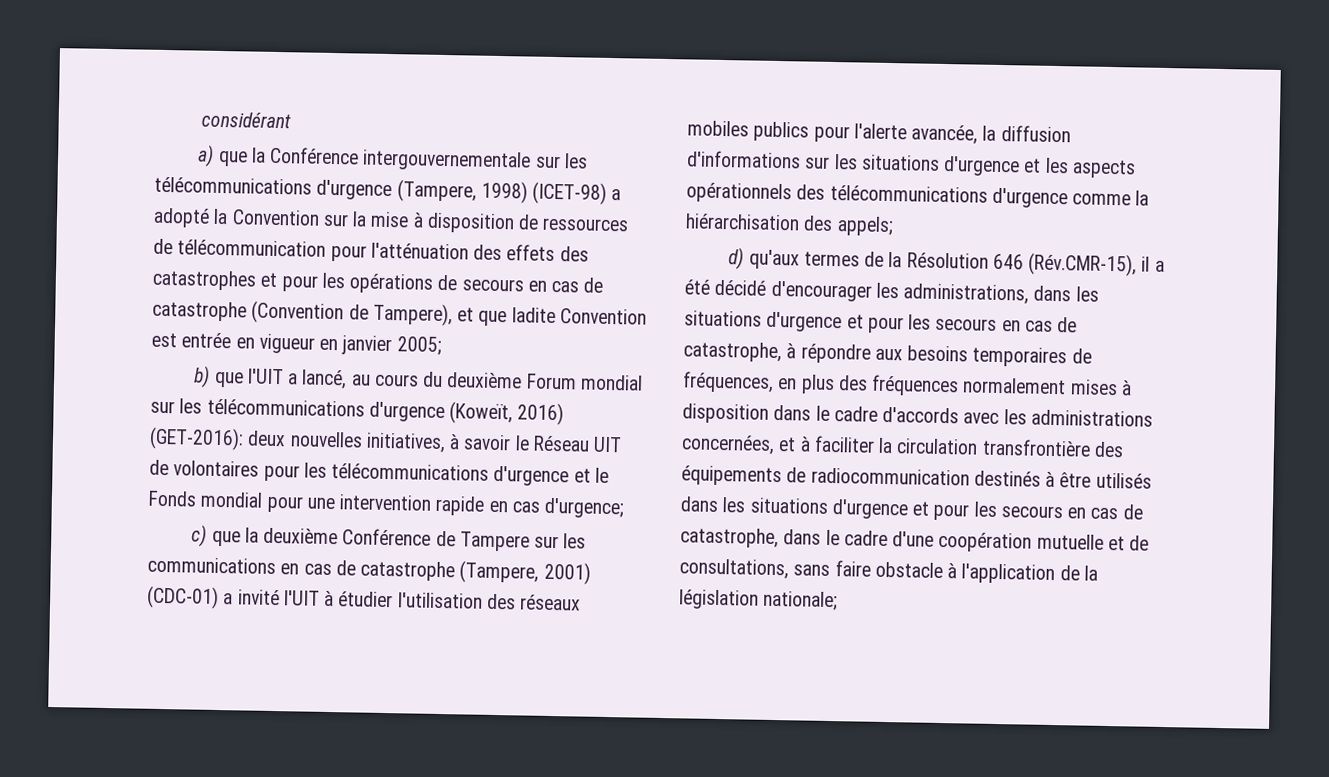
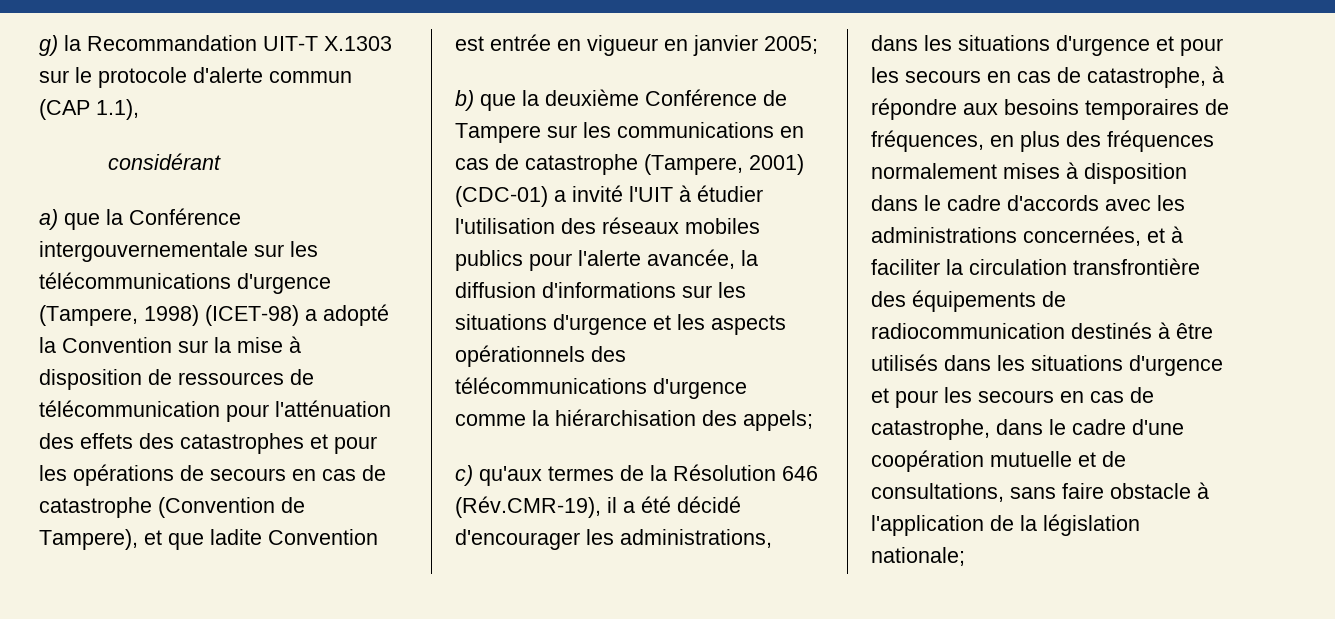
(200, 120) none -> [39,35,392,56] [39,67,352,88] [39,99,139,120] g) la Recommandation UIT-T X.1303 sur le protocole d'alerte commun (CAP 1.1), //
[247,368,643,391] [150,398,565,426] [149,426,623,454] [149,459,609,487] [148,490,626,519] [191,524,241,547] l'UIT a lancé, au cours du deuxième Forum mondial sur les télécommunications d'urgence (Koweït, 2016) (GET-2016): deux nouvelles initiatives, à savoir le Réseau UIT de volontaires pour les télécommunications d'urgence et le Fonds mondial pour une intervention rapide en cas d'urgence; // c) que -> (516, 102) none
[728,247,745,270] d) -> [455,465,473,486] c)
[1028,252,1138,277] (Rév.CMR-15), -> [455,496,601,518] (Rév.CMR-19),

